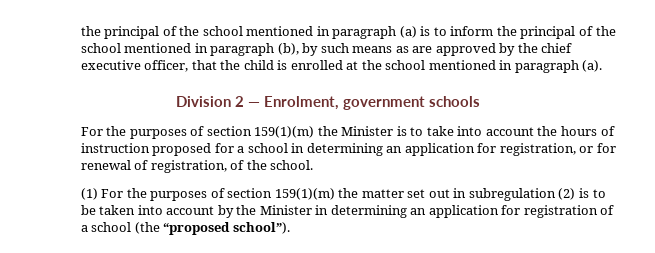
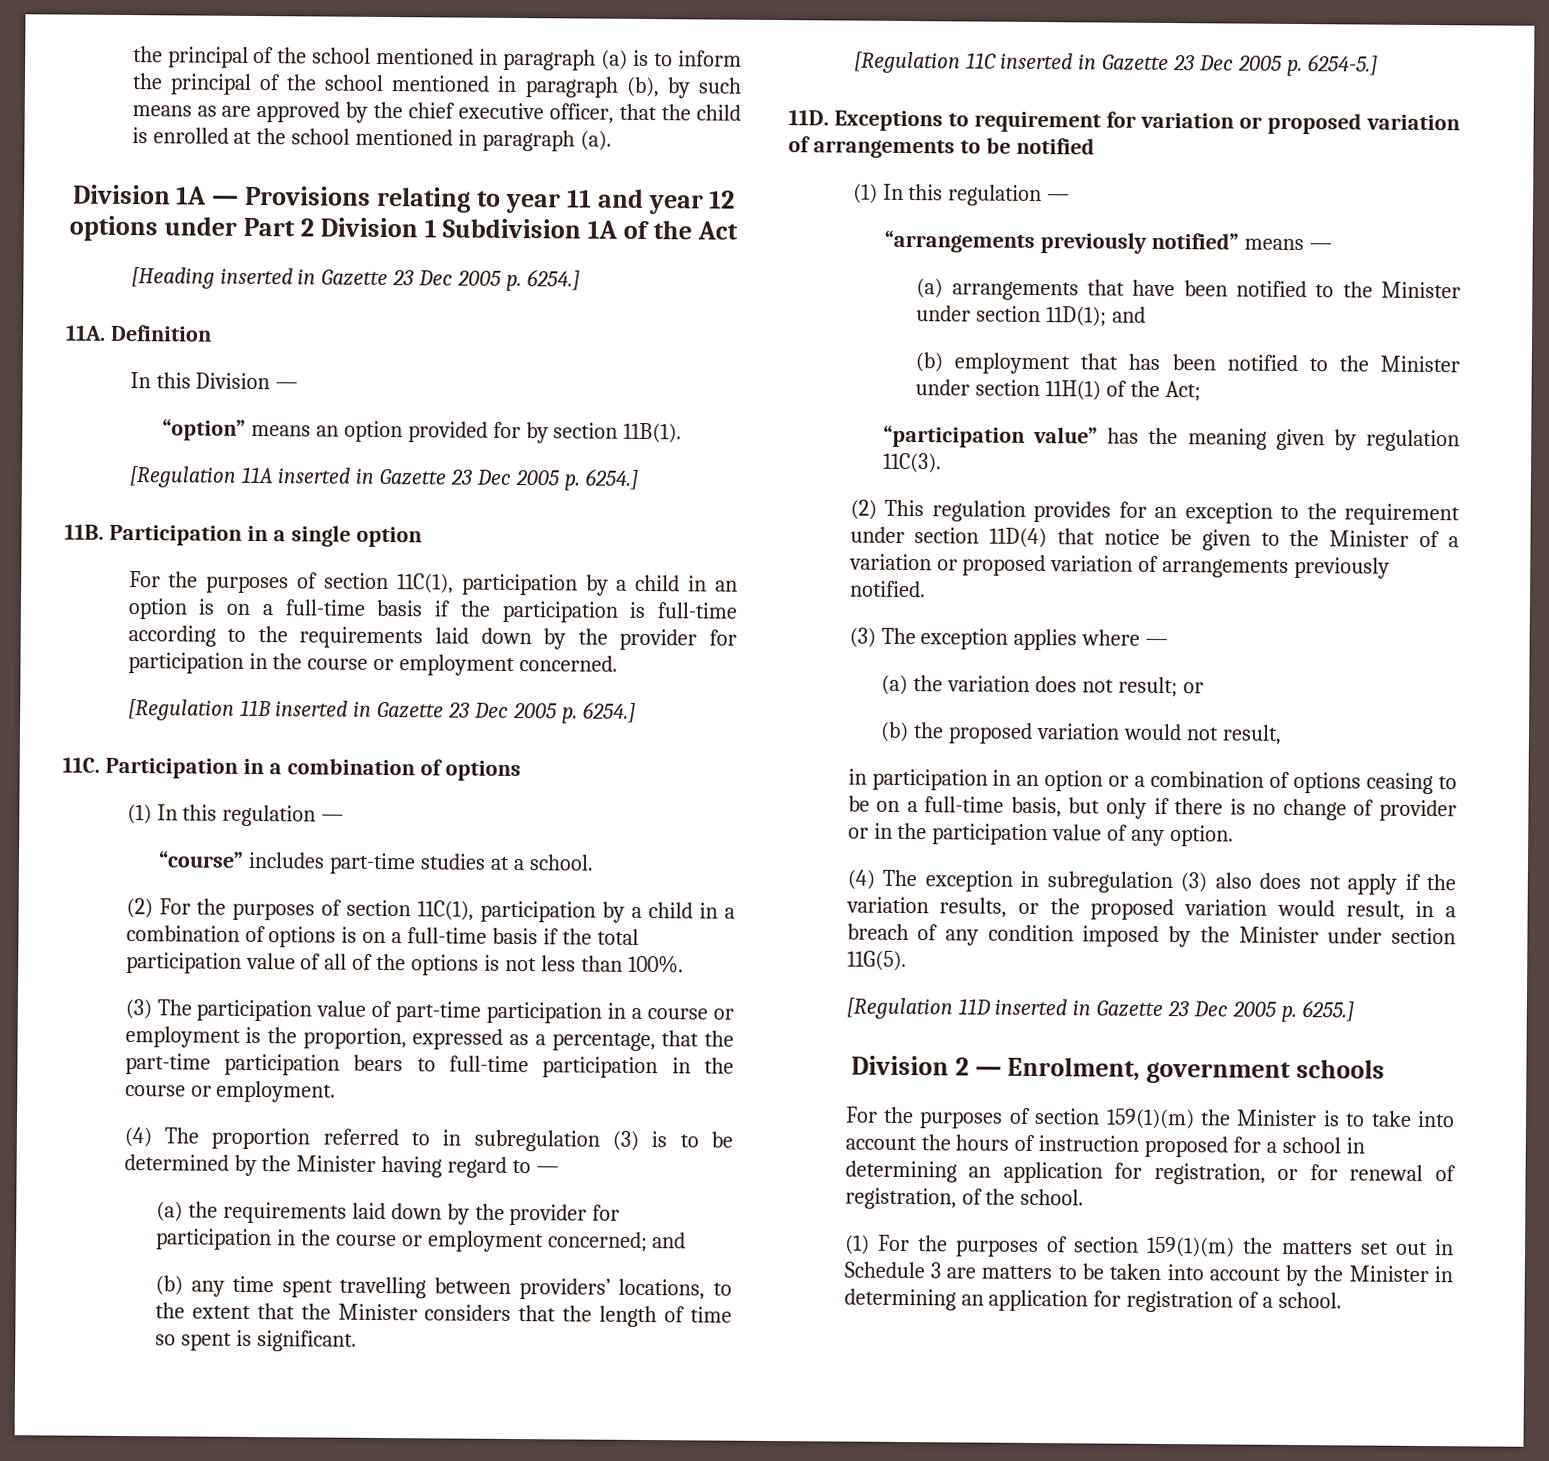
(603, 66) none -> [72,184,736,215] [69,215,738,242] [130,267,581,292] [65,324,212,342] [129,372,299,390] [161,418,683,444] [128,466,640,491] [64,523,422,548] [128,571,739,596] [127,598,737,623] [127,625,737,651] [127,652,619,677] [127,699,637,724] [62,756,521,782] [126,804,345,827] [157,850,594,875] [125,898,735,923] [125,925,639,948] [125,952,684,976] [124,999,734,1024] [124,1026,734,1052] [124,1053,734,1079] [124,1080,337,1103] [123,1127,734,1152] [123,1154,560,1178] [155,1201,621,1226] [154,1228,687,1253] [154,1275,732,1300] [154,1302,733,1328] [154,1329,357,1352] [853,51,1379,77] [788,109,1460,135] [788,136,1095,159] [852,183,1071,207] [883,229,1332,254] [916,278,1461,301] [916,305,1146,327] [915,352,1460,375] [915,379,1201,402] [882,424,1460,452] [881,452,942,474] [849,499,1460,526] [849,526,1459,551] [848,553,1391,579] [849,580,926,598] [848,627,1169,651] [880,674,1204,698] [879,721,1282,745] [847,768,1457,795] [847,795,1457,822] [847,822,1235,847] [846,869,1456,895] [845,896,1456,921] [846,923,1456,948] [846,950,907,972] [845,997,1355,1023] // Division 1A — Provisions relating to year 11 and year 12 options under Part 2 Division 1 Subdivision 1A of the Act // [Heading inserted in Gazette 23 Dec 2005 p. 6254.] // 11A. Definition // In this Division — // “option” means an option provided for by section 11B(1). // [Regulation 11A inserted in Gazette 23 Dec 2005 p. 6254.] // 11B. Participation in a single option // For the purposes of section 11C(1), participation by a child in an option is on a full-time basis if the participation is full-time according to the requirements laid down by the provider for participation in the course or employment concerned. // [Regulation 11B inserted in Gazette 23 Dec 2005 p. 6254.] // 11C. Participation in a combination of options // (1) In this regulation — // “course” includes part-time studies at a school. // (2) For the purposes of section 11C(1), participation by a child in a combination of options is on a full-time basis if the total participation value of all of the options is not less than 100%. // (3) The participation value of part-time participation in a course or employment is the proportion, expressed as a percentage, that the part-time participation bears to full-time participation in the course or employment. // (4) The proportion referred to in subregulation (3) is to be determined by the Minister having regard to — // (a) the requirements laid down by the provider for participation in the course or employment concerned; and // (b) any time spent travelling between providers’ locations, to the extent that the Minister considers that the length of time so spent is significant. // [Regulation 11C inserted in Gazette 23 Dec 2005 p. 6254-5.] // 11D. Exceptions to requirement for variation or proposed variation of arrangements to be notified // (1) In this regulation — // “arrangements previously notified” means — // (a) arrangements that have been notified to the Minister under section 11D(1); and // (b) employment that has been notified to the Minister under section 11H(1) of the Act; // “participation value” has the meaning given by regulation 11C(3). // (2) This regulation provides for an exception to the requirement under section 11D(4) that notice be given to the Minister of a variation or proposed variation of arrangements previously notified. // (3) The exception applies where — // (a) the variation does not result; or // (b) the proposed variation would not result, // in participation in an option or a combination of options ceasing to be on a full-time basis, but only if there is no change of provider or in the participation value of any option. // (4) The exception in subregulation (3) also does not apply if the variation results, or the proposed variation would result, in a breach of any condition imposed by the Minister under section 11G(5). // [Regulation 11D inserted in Gazette 23 Dec 2005 p. 6255.]
[361,189,404,198] matter -> [1280,1240,1353,1255] matters
[468,188,589,201] subregulation (2) is -> [843,1261,1053,1280] Schedule 3 are matters
[91,222,290,235] school (the “proposed school”). -> [1278,1291,1343,1309] school.

